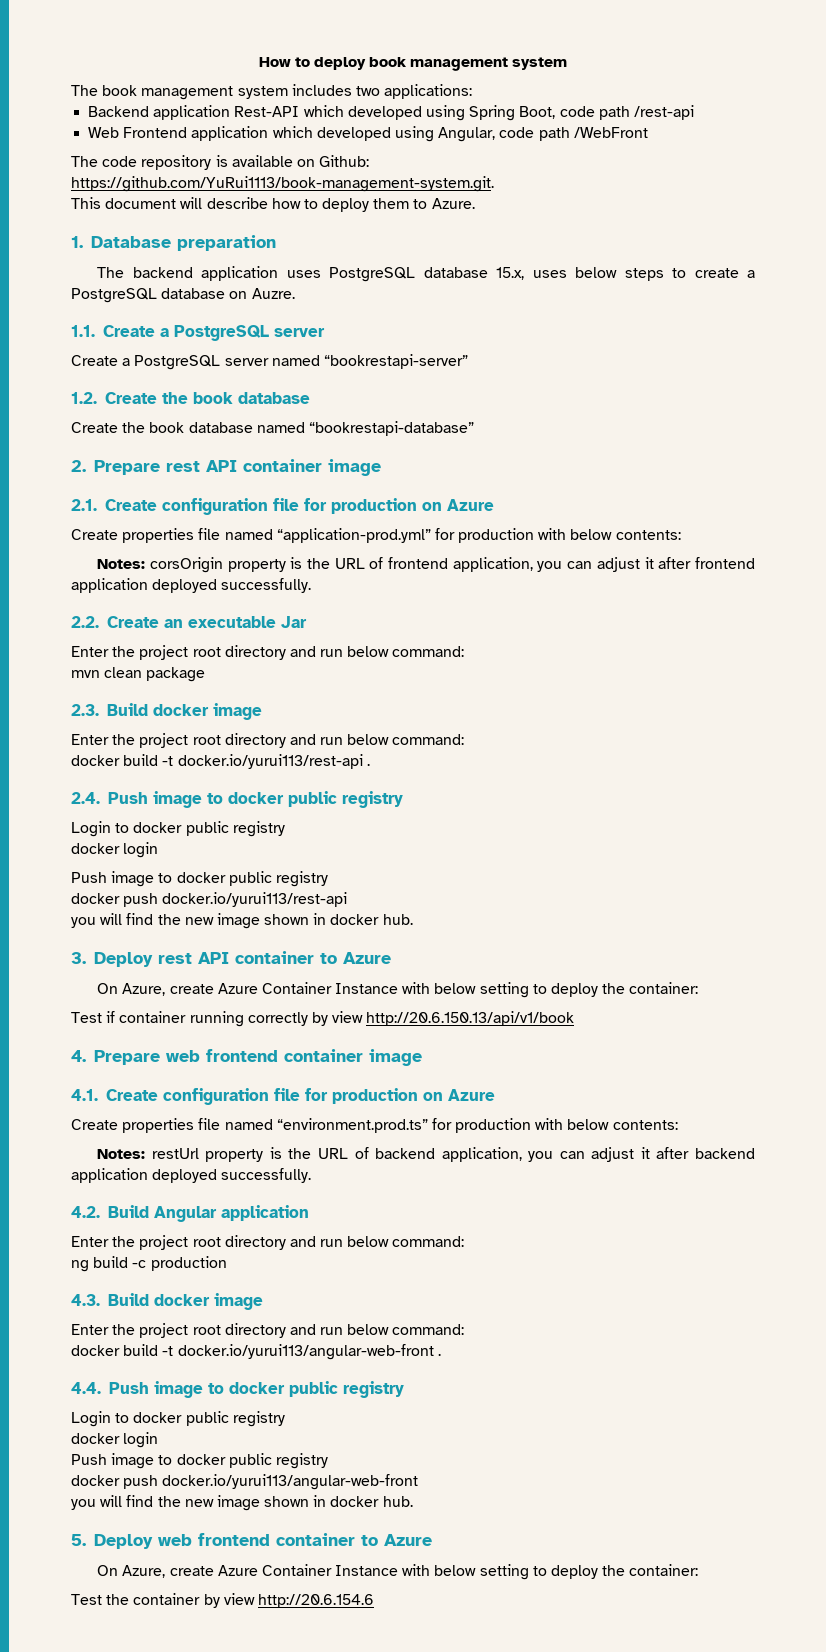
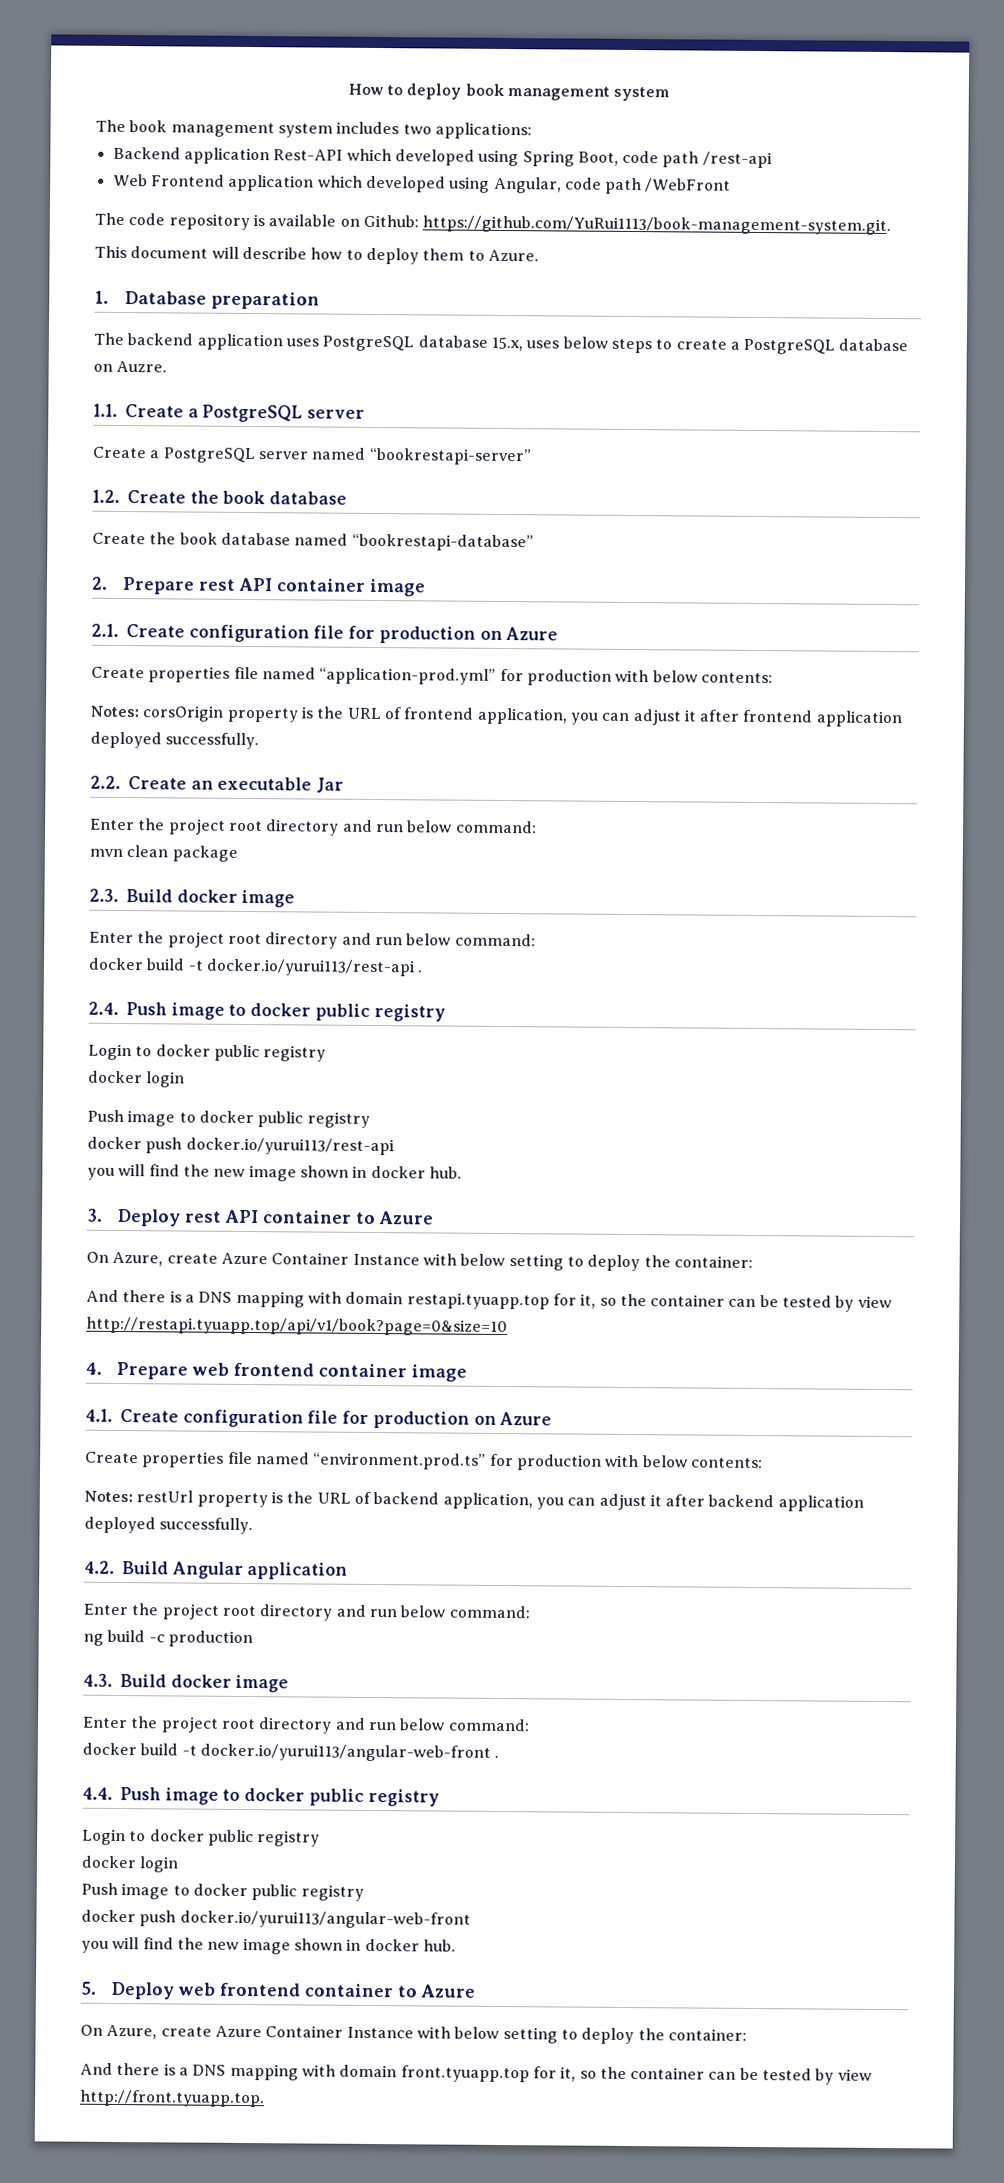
[71,1011,575,1027] Test if container running correctly by view http://20.6.150.13/api/v1/book -> [86,1289,892,1312] [86,1316,508,1337] And there is a DNS mapping with domain restapi.tyuapp.top for it, so the container can be tested by view http://restapi.tyuapp.top/api/v1/book?page=0&size=10
[71,1593,374,1608] Test the container by view http://20.6.154.6 -> [80,2062,872,2085] [80,2089,265,2108] And there is a DNS mapping with domain front.tyuapp.top for it, so the container can be tested by view http://front.tyuapp.top.

